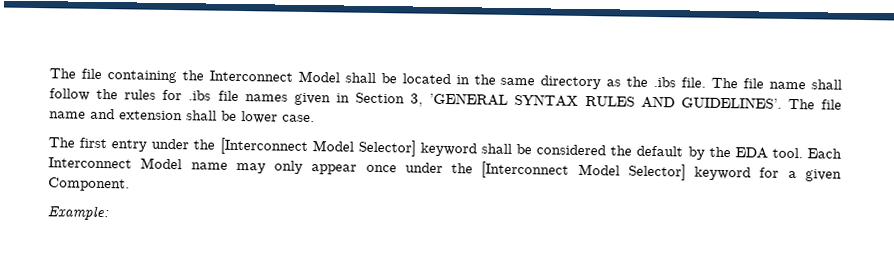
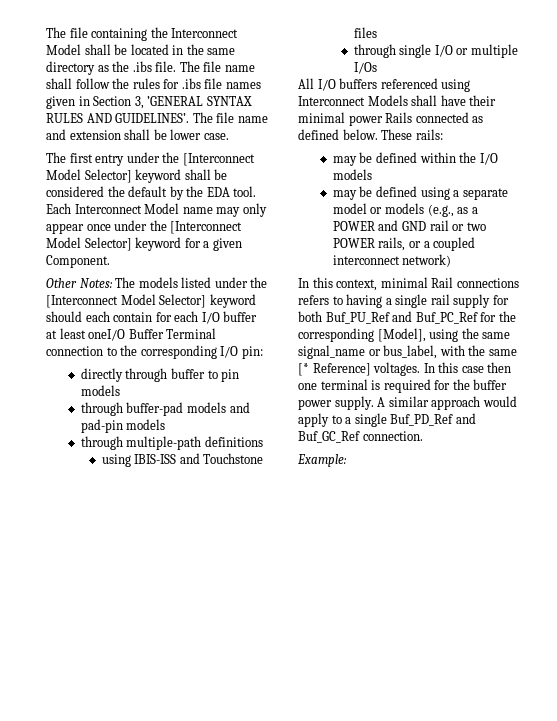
(130, 184) none -> [46,277,268,288] [46,294,256,308] [46,311,258,324] [46,328,217,341] [46,345,263,359] [80,368,240,382] [80,385,120,396] [80,402,250,416] [80,419,166,433] [80,436,263,450] [101,453,264,467] [353,27,377,38] [353,44,518,58] [353,62,377,74] [298,78,471,92] [298,95,497,106] [298,112,484,126] [298,129,443,140] [332,152,498,166] [332,169,372,180] [332,186,508,200] [332,203,478,217] [332,220,486,231] [332,237,476,251] [332,254,452,267] [298,277,519,291] [298,294,509,308] [298,311,516,324] [298,328,511,342] [298,345,517,359] [298,362,512,376] [298,379,508,393] [298,396,517,410] [298,413,476,427] [298,431,423,443] // Other Notes: The models listed under the [Interconnect Model Selector] keyword should each contain for each I/O buffer at least oneI/O Buffer Terminal connection to the corresponding I/O pin: // directly through buffer to pin models // through buffer-pad models and pad-pin models // through multiple-path definitions // using IBIS-ISS and Touchstone files // through single I/O or multiple I/Os // All I/O buffers referenced using Interconnect Models shall have their minimal power Rails connected as defined below. These rails: // may be defined within the I/O models // may be defined using a separate model or models (e.g., as a POWER and GND rail or two POWER rails, or a coupled interconnect network) // In this context, minimal Rail connections refers to having a single rail supply for both Buf_PU_Ref and Buf_PC_Ref for the corresponding [Model], using the same signal_name or bus_label, with the same [* Reference] voltages. In this case then one terminal is required for the buffer power supply. A similar approach would apply to a single Buf_PD_Ref and Buf_GC_Ref connection.

